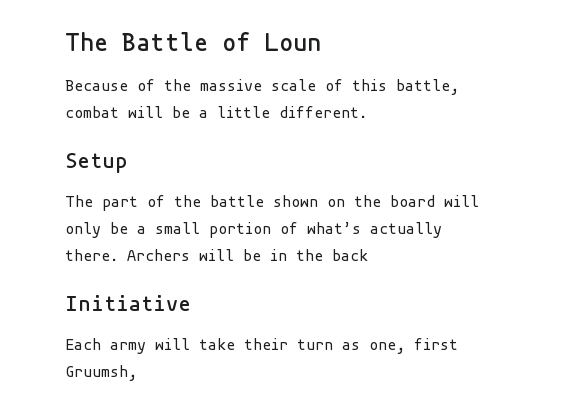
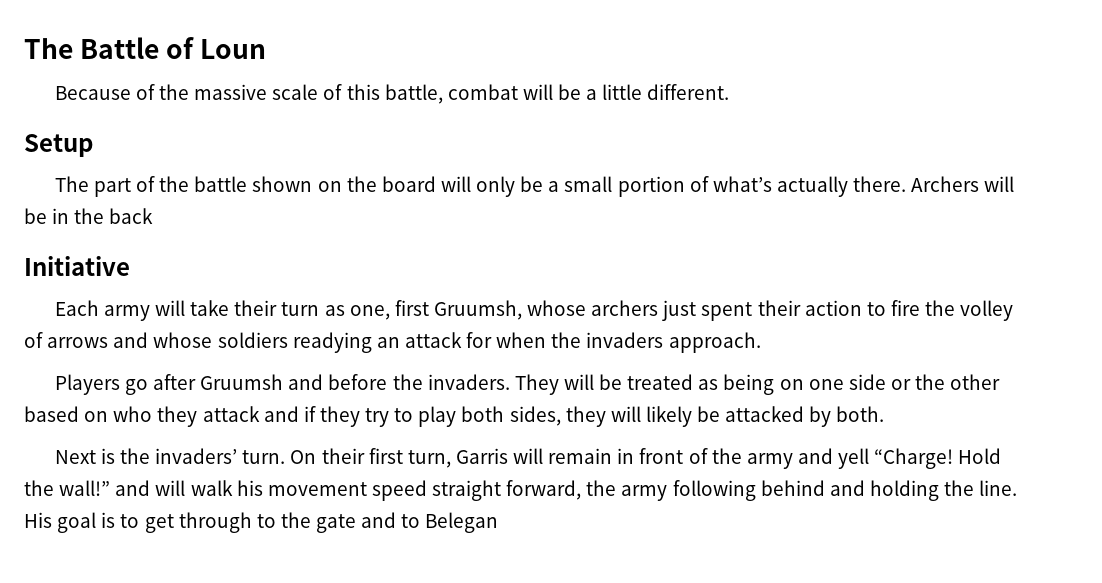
(137, 373) none -> [527,300,1014,321] [24,332,761,353] [54,374,1001,395] [24,406,885,427] [54,448,1002,469] [24,480,1018,501] [24,512,499,533] whose archers just spent their action to fire the volley of arrows and whose soldiers readying an attack for when the invaders approach. // Players go after Gruumsh and before the invaders. They will be treated as being on one side or the other based on who they attack and if they try to play both sides, they will likely be attacked by both. // Next is the invaders’ turn. On their first turn, Garris will remain in front of the army and yell “Charge! Hold the wall!” and will walk his movement speed straight forward, the army following behind and holding the line. His goal is to get through to the gate and to Belegan

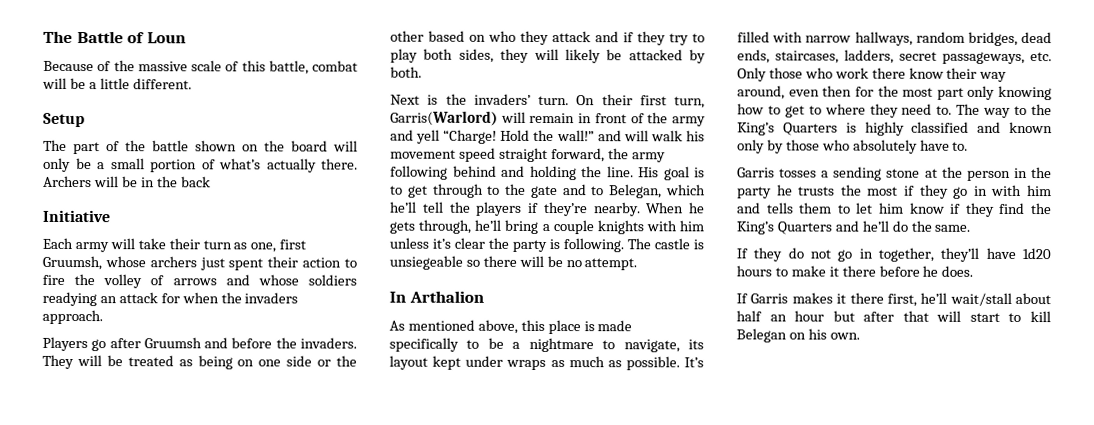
[455,448,508,464] Garris -> [390,110,498,126] Garris(Warlord)
[425,512,499,533] Belegan -> [609,184,706,199] [389,201,705,217] [389,219,704,235] [389,237,704,253] [389,255,638,271] [389,290,484,303] [389,319,633,335] [389,337,704,353] [389,355,704,371] [737,31,1052,46] [737,49,1052,64] [737,67,1008,82] [737,85,1052,101] [737,103,1052,118] [737,121,1053,136] [737,139,969,154] [737,166,1052,181] [737,184,1052,199] [736,202,1052,217] [736,220,971,235] [736,247,1051,262] [736,265,974,277] [736,292,1051,307] [736,310,1051,323] [736,328,860,343] Belegan, which he’ll tell the players if they’re nearby. When he gets through, he’ll bring a couple knights with him unless it’s clear the party is following. The castle is unsiegeable so there will be no attempt. // In Arthalion // As mentioned above, this place is made specifically to be a nightmare to navigate, its layout kept under wraps as much as possible. It’s filled with narrow hallways, random bridges, dead ends, staircases, ladders, secret passageways, etc. Only those who work there know their way around, even then for the most part only knowing how to get to where they need to. The way to the King’s Quarters is highly classified and known only by those who absolutely have to. // Garris tosses a sending stone at the person in the party he trusts the most if they go in with him and tells them to let him know if they find the King’s Quarters and he’ll do the same. // If they do not go in together, they’ll have 1d20 hours to make it there before he does. // If Garris makes it there first, he’ll wait/stall about half an hour but after that will start to kill Belegan on his own.

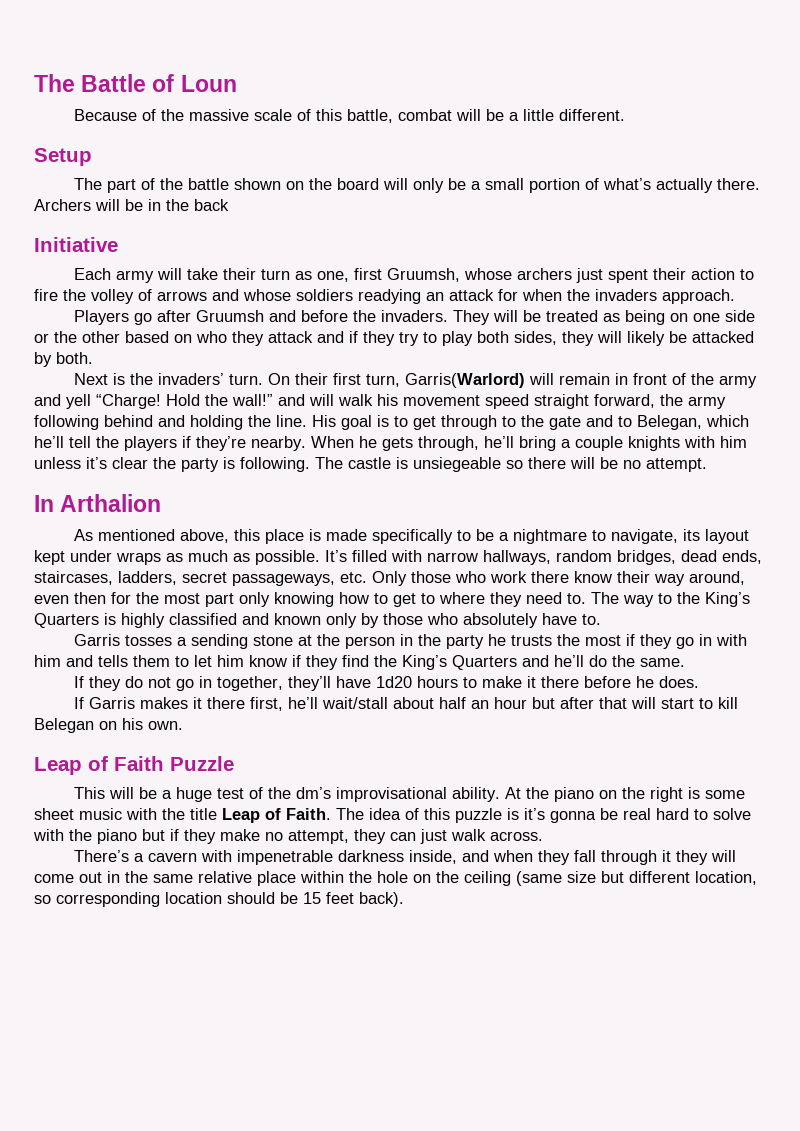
(860, 336) none -> [34,756,234,775] [73,787,745,802] [34,808,751,823] [33,829,543,844] [73,850,736,865] [34,871,757,886] [34,892,404,907] // Leap of Faith Puzzle // This will be a huge test of the dm’s improvisational ability. At the piano on the right is some sheet music with the title Leap of Faith. The idea of this puzzle is it’s gonna be real hard to solve with the piano but if they make no attempt, they can just walk across. // There’s a cavern with impenetrable darkness inside, and when they fall through it they will come out in the same relative place within the hole on the ceiling (same size but different location, so corresponding location should be 15 feet back).

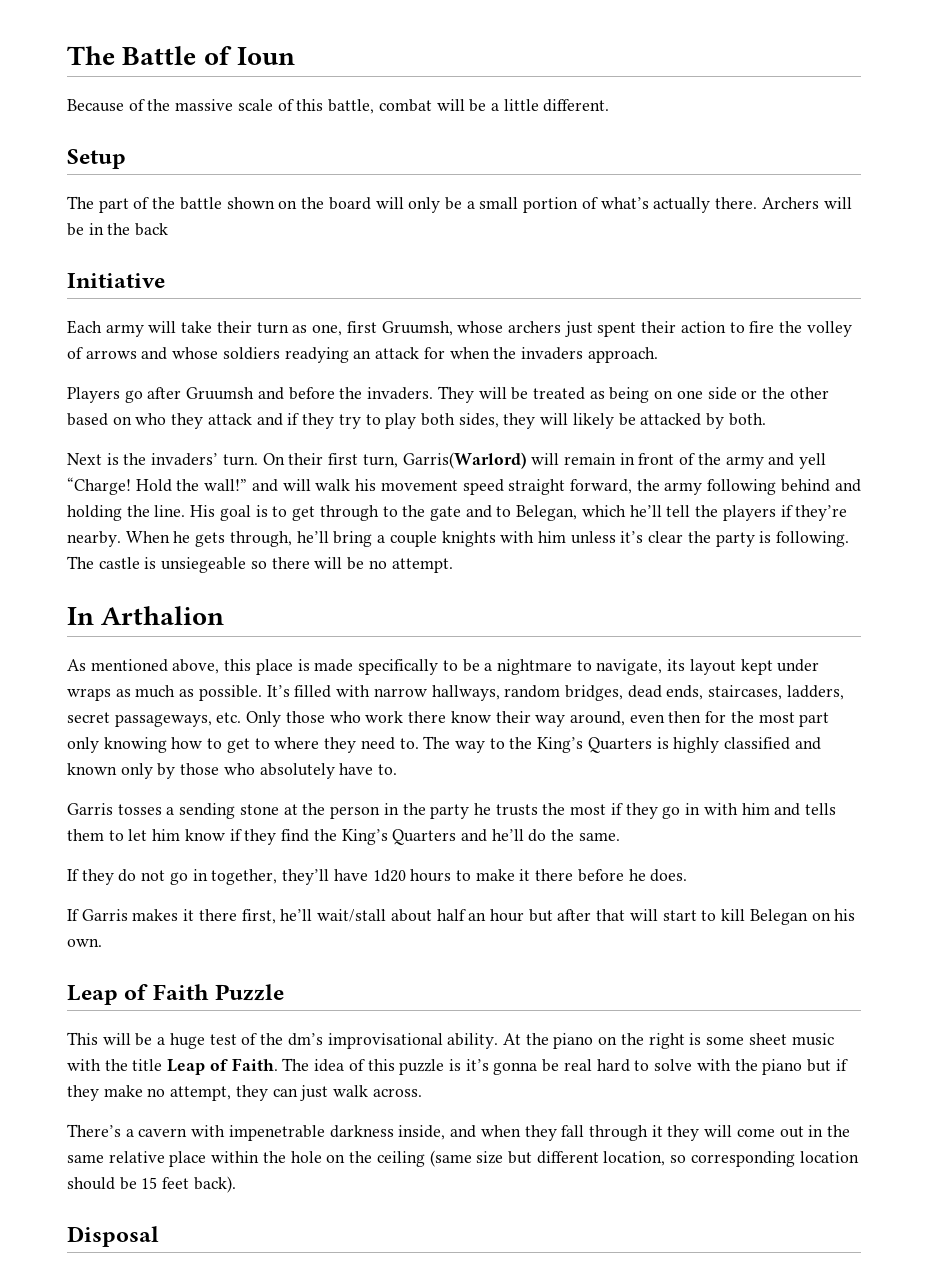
[180,75,237,92] Loun -> [237,47,296,65] Ioun
(404, 899) none -> [67,1226,159,1247] // Disposal

